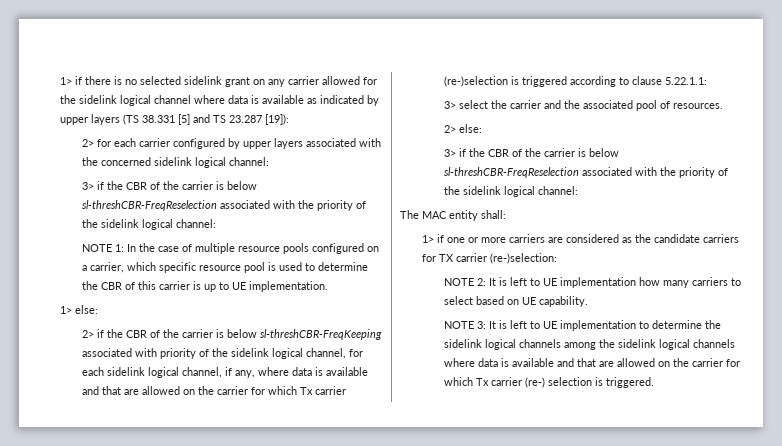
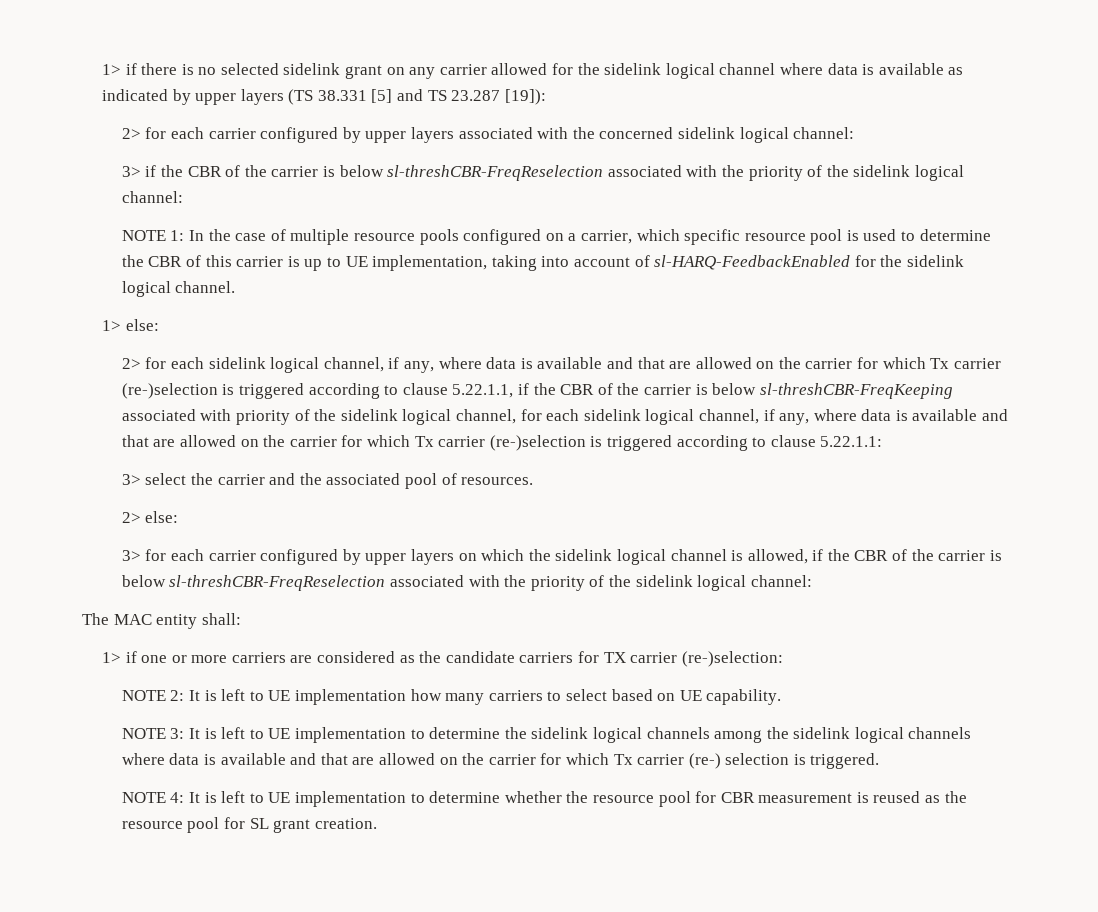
[248,281,328,292] [59,305,98,314] [81,330,94,338] implementation. // 1> else: // 2> -> [372,255,964,271] [121,281,236,297] [101,319,159,331] [121,357,1001,373] [121,383,514,399] implementation, taking into account of sl-HARQ-FeedbackEnabled for the sidelink logical channel. // 1> else: // 2> for each sidelink logical channel, if any, where data is available and that are allowed on the carrier for which Tx carrier (re-)selection is triggered according to clause 5.22.1.1,
(456, 153) none -> [145,549,808,565] for each carrier configured by upper layers on which the sidelink logical channel is allowed,
(654, 382) none -> [121,791,967,807] [121,817,377,833] // NOTE 4: It is left to UE implementation to determine whether the resource pool for CBR measurement is reused as the resource pool for SL grant creation.

